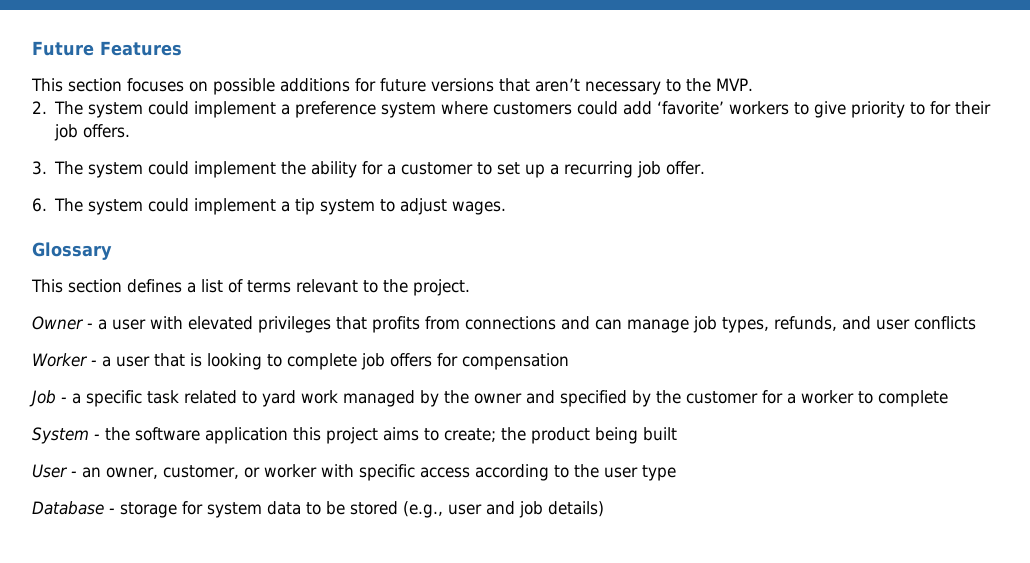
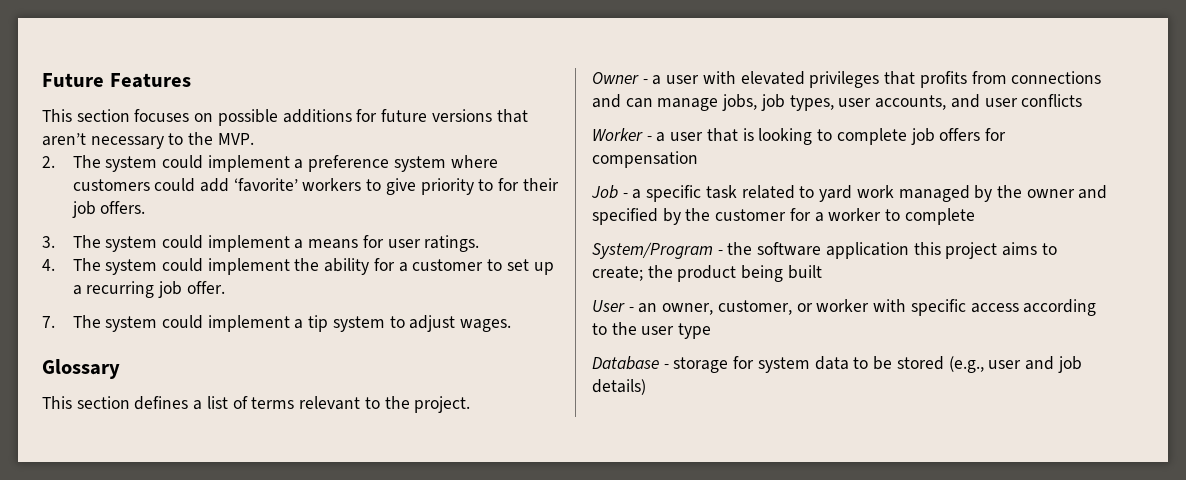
(277, 169) none -> [294,235,480,252] [42,258,290,275] a means for user ratings. // 4. The system could implement
[32,198,47,212] 6. -> [42,316,55,328] 7.
(689, 326) none -> [722,94,758,111] jobs,
[774,316,837,331] refunds, -> [838,95,947,110] user accounts,
[32,427,89,444] System -> [592,242,713,259] System/Program

